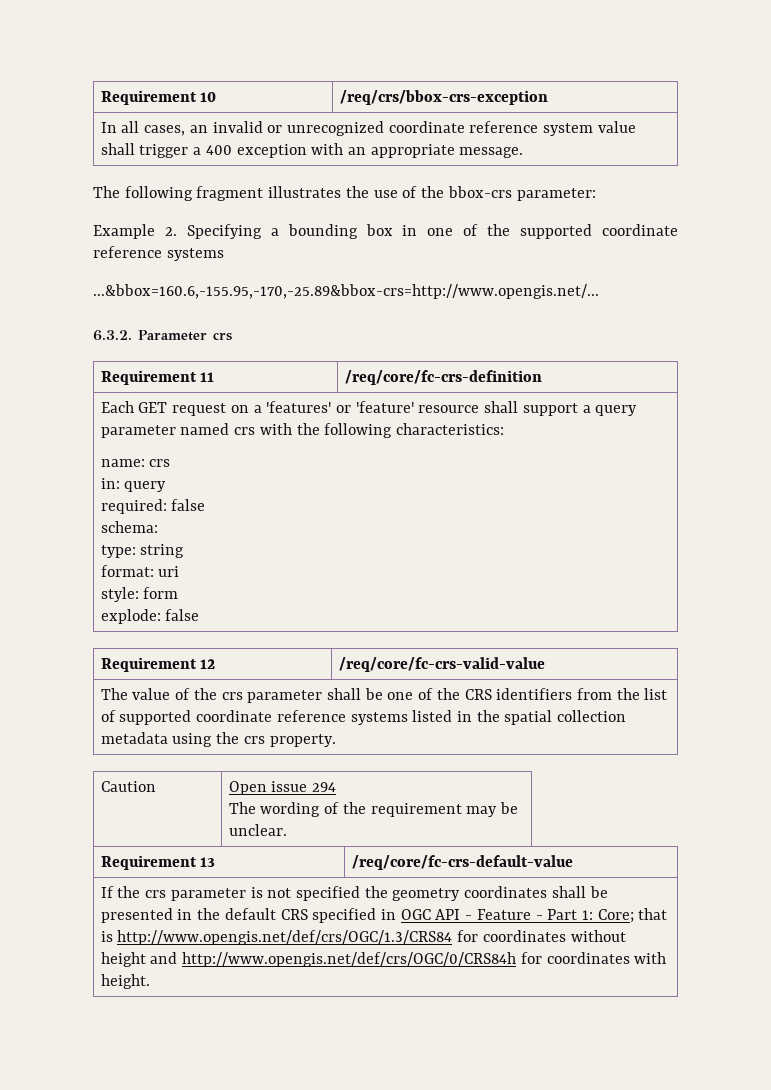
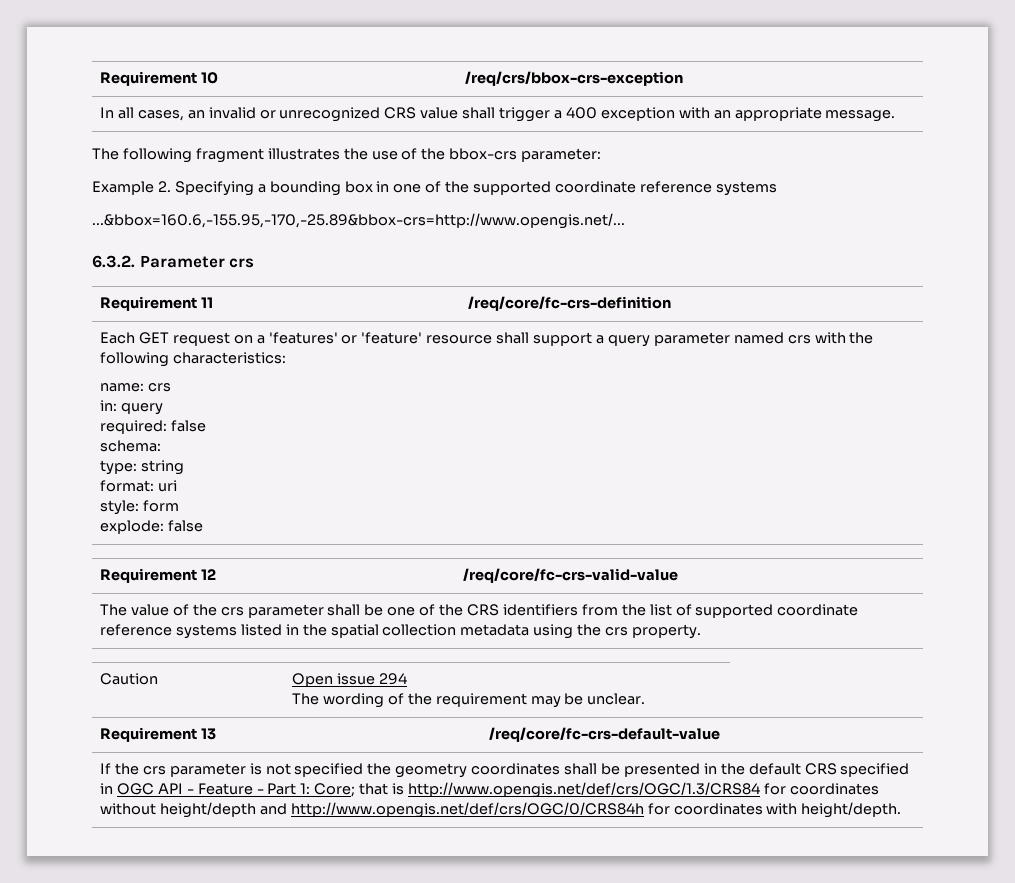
[388,121,594,136] coordinate reference system -> [384,107,417,119] CRS
[100,952,146,967] height -> [159,802,256,818] height/depth
[100,974,150,989] height. -> [801,802,902,818] height/depth.

